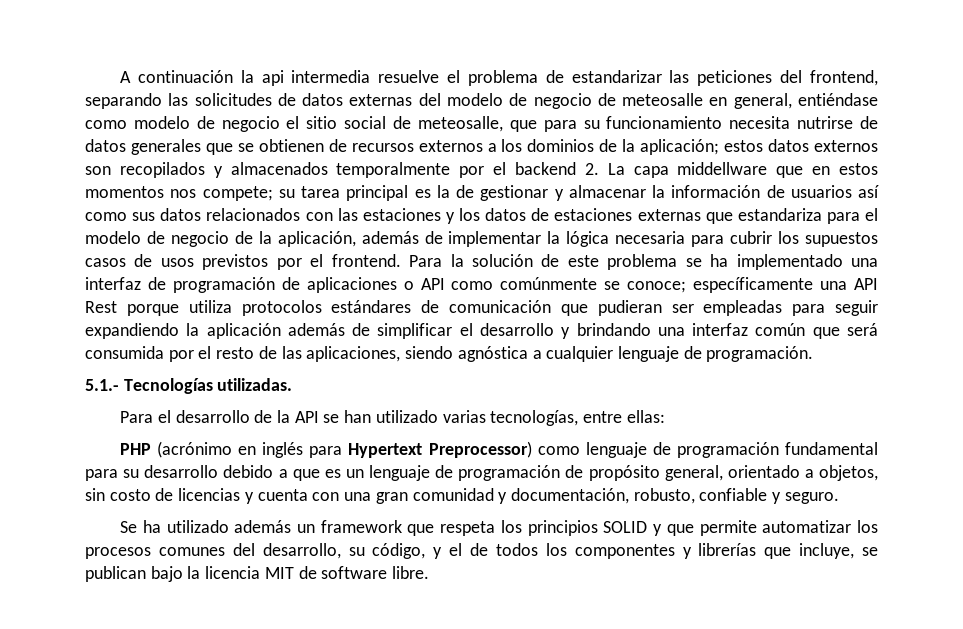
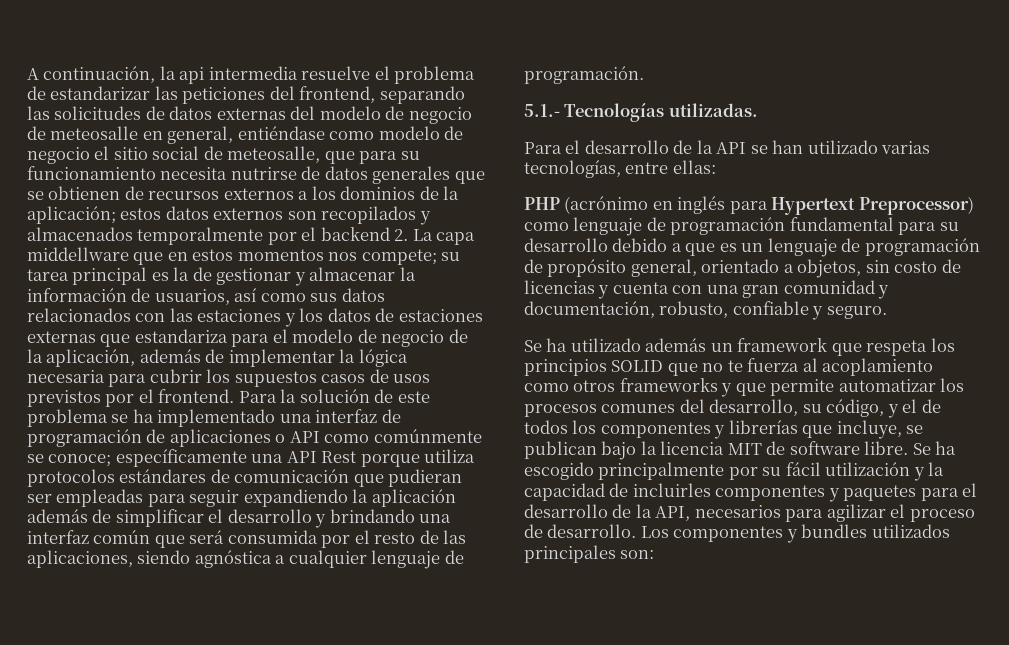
[137,70,233,83] continuación -> [43,66,156,83] continuación,
[790,185,852,198] usuarios -> [154,289,230,305] usuarios,
(648, 527) none -> [667,358,934,376] [524,378,718,392] que no te fuerza al acoplamiento como otros frameworks
(430, 572) none -> [912,441,957,455] [524,462,945,481] [524,483,978,502] [524,504,975,522] [524,524,950,543] [524,545,655,563] Se ha escogido principalmente por su fácil utilización y la capacidad de incluirles componentes y paquetes para el desarrollo de la API, necesarios para agilizar el proceso de desarrollo. Los componentes y bundles utilizados principales son:

